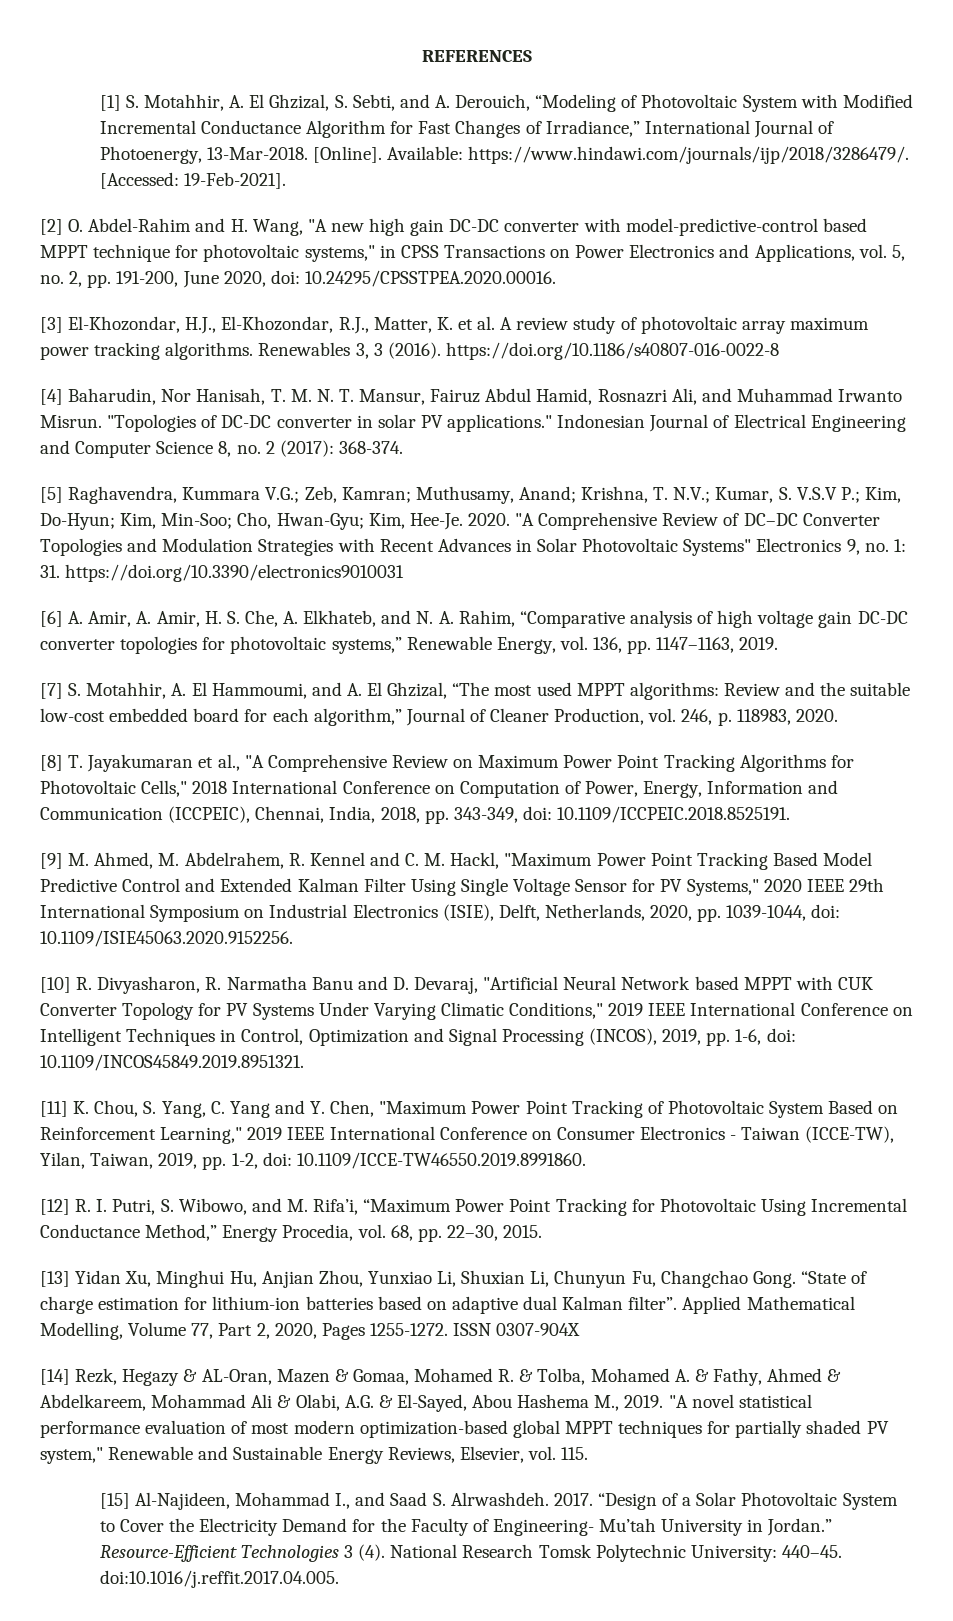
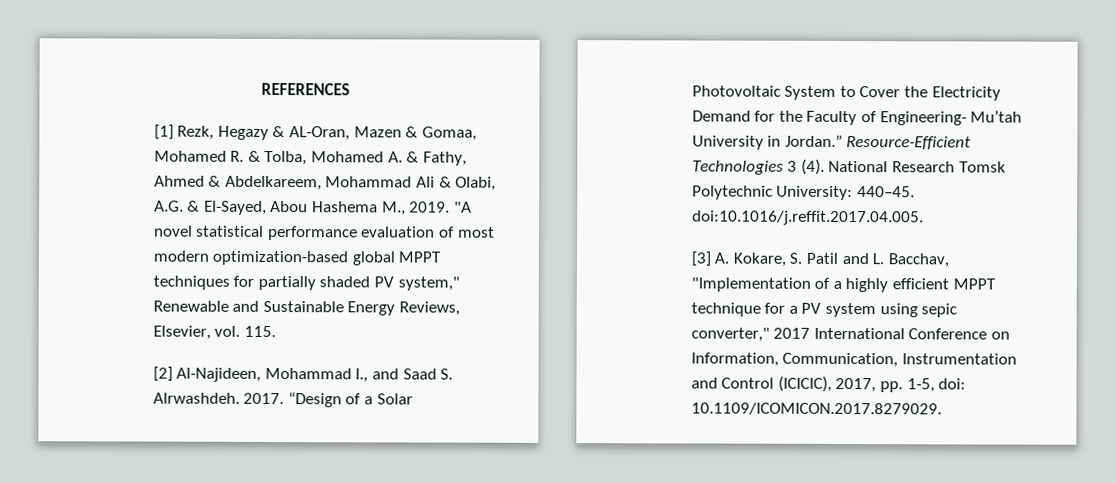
[125,94,913,112] [99,120,835,138] [99,146,910,164] [99,172,286,189] [40,218,867,236] [40,244,905,262] [40,270,556,288] [40,316,869,334] [40,342,779,360] [40,388,903,405] [40,414,906,432] [40,440,403,458] [40,486,901,504] [40,512,880,530] [40,538,906,556] [40,564,405,582] [40,610,908,628] [40,636,779,654] [40,682,911,700] [40,708,838,726] [40,754,854,772] [40,780,839,798] [40,806,791,824] [40,852,873,870] [40,878,884,896] [40,904,841,922] [40,930,293,947] [40,976,873,994] [40,1002,913,1020] [40,1028,796,1046] [40,1054,304,1071] [40,1100,899,1118] [40,1126,895,1144] [40,1152,586,1170] [40,1198,908,1216] [40,1224,543,1242] [40,1270,868,1288] [40,1296,855,1314] [40,1322,581,1340] [40,1369,70,1385] S. Motahhir, A. El Ghzizal, S. Sebti, and A. Derouich, “Modeling of Photovoltaic System with Modified Incremental Conductance Algorithm for Fast Changes of Irradiance,” International Journal of Photoenergy, 13-Mar-2018. [Online]. Available: https://www.hindawi.com/journals/ijp/2018/3286479/. [Accessed: 19-Feb-2021]. // [2] O. Abdel-Rahim and H. Wang, "A new high gain DC-DC converter with model-predictive-control based MPPT technique for photovoltaic systems," in CPSS Transactions on Power Electronics and Applications, vol. 5, no. 2, pp. 191-200, June 2020, doi: 10.24295/CPSSTPEA.2020.00016. // [3] El-Khozondar, H.J., El-Khozondar, R.J., Matter, K. et al. A review study of photovoltaic array maximum power tracking algorithms. Renewables 3, 3 (2016). https://doi.org/10.1186/s40807-016-0022-8 // [4] Baharudin, Nor Hanisah, T. M. N. T. Mansur, Fairuz Abdul Hamid, Rosnazri Ali, and Muhammad Irwanto Misrun. "Topologies of DC-DC converter in solar PV applications." Indonesian Journal of Electrical Engineering and Computer Science 8, no. 2 (2017): 368-374. // [5] Raghavendra, Kummara V.G.; Zeb, Kamran; Muthusamy, Anand; Krishna, T. N.V.; Kumar, S. V.S.V P.; Kim, Do-Hyun; Kim, Min-Soo; Cho, Hwan-Gyu; Kim, Hee-Je. 2020. "A Comprehensive Review of DC–DC Converter Topologies and Modulation Strategies with Recent Advances in Solar Photovoltaic Systems" Electronics 9, no. 1: 31. https://doi.org/10.3390/electronics9010031 // [6] A. Amir, A. Amir, H. S. Che, A. Elkhateb, and N. A. Rahim, “Comparative analysis of high voltage gain DC-DC converter topologies for photovoltaic systems,” Renewable Energy, vol. 136, pp. 1147–1163, 2019. // [7] S. Motahhir, A. El Hammoumi, and A. El Ghzizal, “The most used MPPT algorithms: Review and the suitable low-cost embedded board for each algorithm,” Journal of Cleaner Production, vol. 246, p. 118983, 2020. // [8] T. Jayakumaran et al., "A Comprehensive Review on Maximum Power Point Tracking Algorithms for Photovoltaic Cells," 2018 International Conference on Computation of Power, Energy, Information and Communication (ICCPEIC), Chennai, India, 2018, pp. 343-349, doi: 10.1109/ICCPEIC.2018.8525191. // [9] M. Ahmed, M. Abdelrahem, R. Kennel and C. M. Hackl, "Maximum Power Point Tracking Based Model Predictive Control and Extended Kalman Filter Using Single Voltage Sensor for PV Systems," 2020 IEEE 29th International Symposium on Industrial Electronics (ISIE), Delft, Netherlands, 2020, pp. 1039-1044, doi: 10.1109/ISIE45063.2020.9152256. // [10] R. Divyasharon, R. Narmatha Banu and D. Devaraj, "Artificial Neural Network based MPPT with CUK Converter Topology for PV Systems Under Varying Climatic Conditions," 2019 IEEE International Conference on Intelligent Techniques in Control, Optimization and Signal Processing (INCOS), 2019, pp. 1-6, doi: 10.1109/INCOS45849.2019.8951321. // [11] K. Chou, S. Yang, C. Yang and Y. Chen, "Maximum Power Point Tracking of Photovoltaic System Based on Reinforcement Learning," 2019 IEEE International Conference on Consumer Electronics - Taiwan (ICCE-TW), Yilan, Taiwan, 2019, pp. 1-2, doi: 10.1109/ICCE-TW46550.2019.8991860. // [12] R. I. Putri, S. Wibowo, and M. Rifa’i, “Maximum Power Point Tracking for Photovoltaic Using Incremental Conductance Method,” Energy Procedia, vol. 68, pp. 22–30, 2015. // [13] Yidan Xu, Minghui Hu, Anjian Zhou, Yunxiao Li, Shuxian Li, Chunyun Fu, Changchao Gong. “State of charge estimation for lithium-ion batteries based on adaptive dual Kalman filter”. Applied Mathematical Modelling, Volume 77, Part 2, 2020, Pages 1255-1272. ISSN 0307-904X // [14] -> (174, 132) none
[99,1493,130,1509] [15] -> [152,366,173,382] [2]
(339, 1579) none -> [690,251,949,268] [690,277,996,293] [690,302,958,318] [690,327,1010,342] [690,352,1017,368] [690,375,967,393] [690,402,942,416] // [3] A. Kokare, S. Patil and L. Bacchav, "Implementation of a highly efficient MPPT technique for a PV system using sepic converter," 2017 International Conference on Information, Communication, Instrumentation and Control (ICICIC), 2017, pp. 1-5, doi: 10.1109/ICOMICON.2017.8279029.

